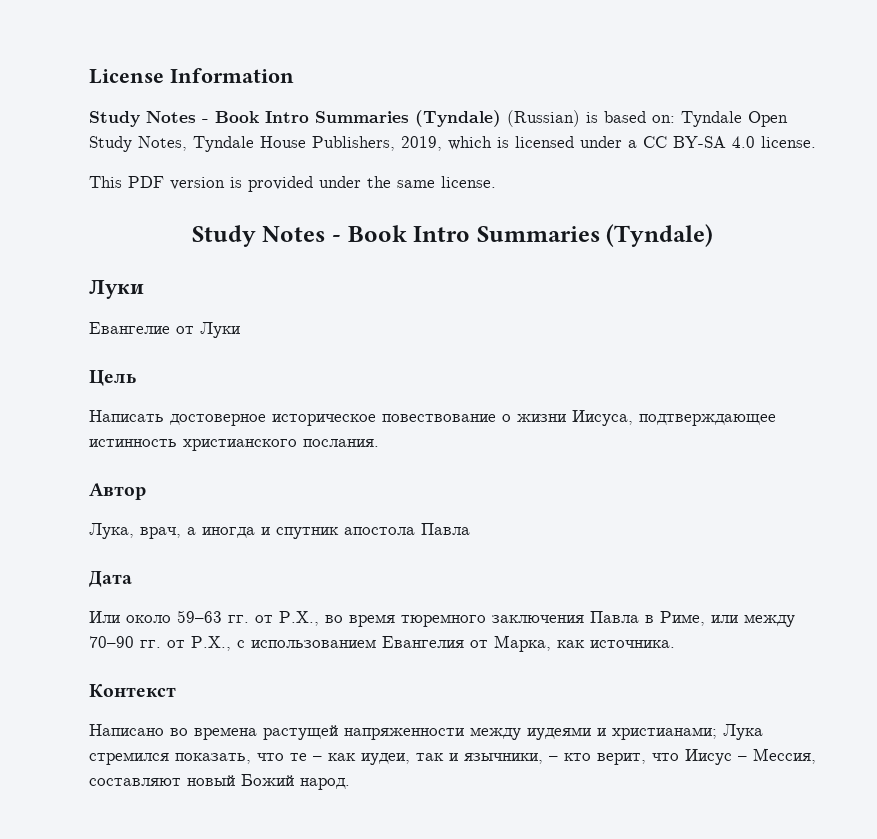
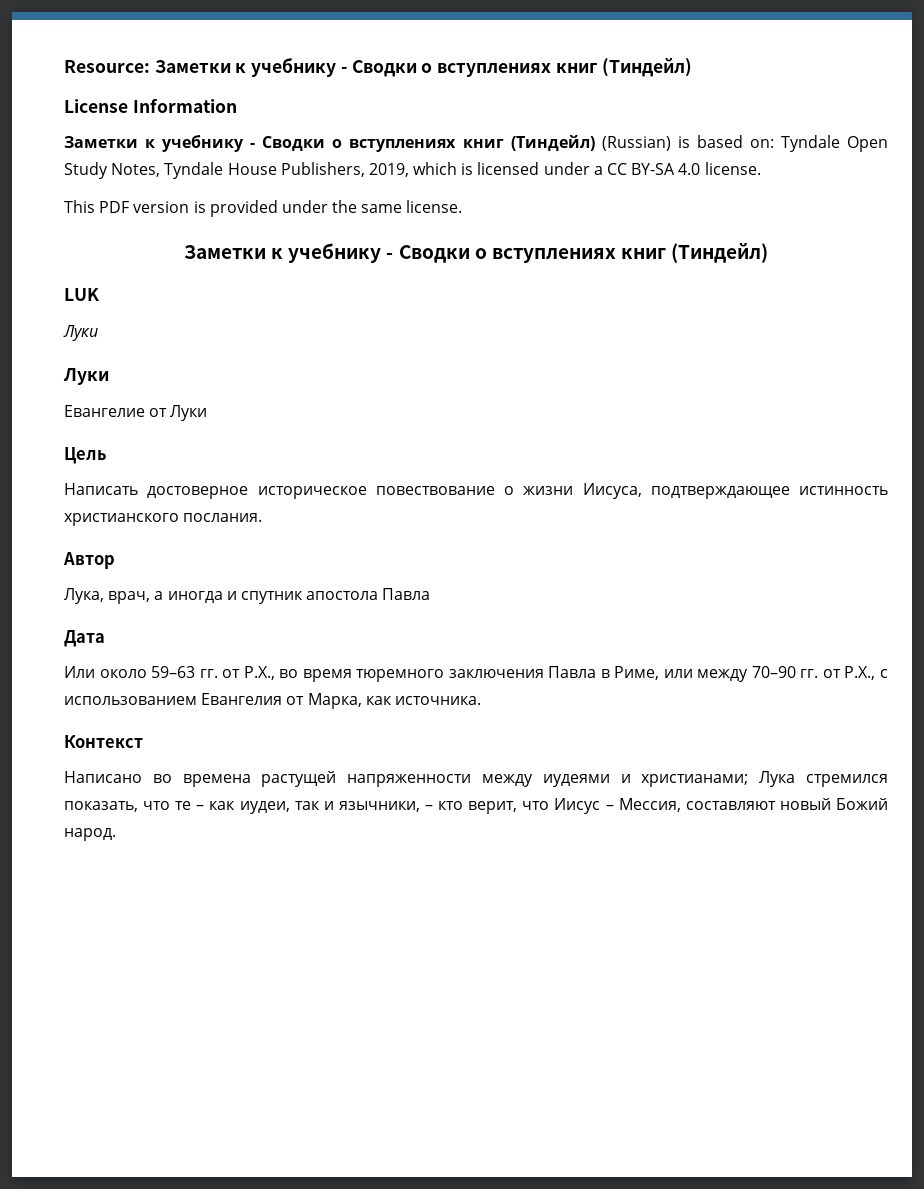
[89,68,294,84] [89,110,501,127] License Information // Study Notes - Book Intro Summaries (Tyndale) -> [64,57,692,77] [64,98,237,113] [64,135,595,152] Resource: Заметки к учебнику - Сводки о вступлениях книг (Тиндейл) // License Information // Заметки к учебнику - Сводки о вступлениях книг (Тиндейл)
[191,224,714,247] Study Notes - Book Intro Summaries (Tyndale) -> [183,243,769,263] [64,288,100,301] [63,325,98,341] Заметки к учебнику - Сводки о вступлениях книг (Тиндейл) // LUK // Луки

